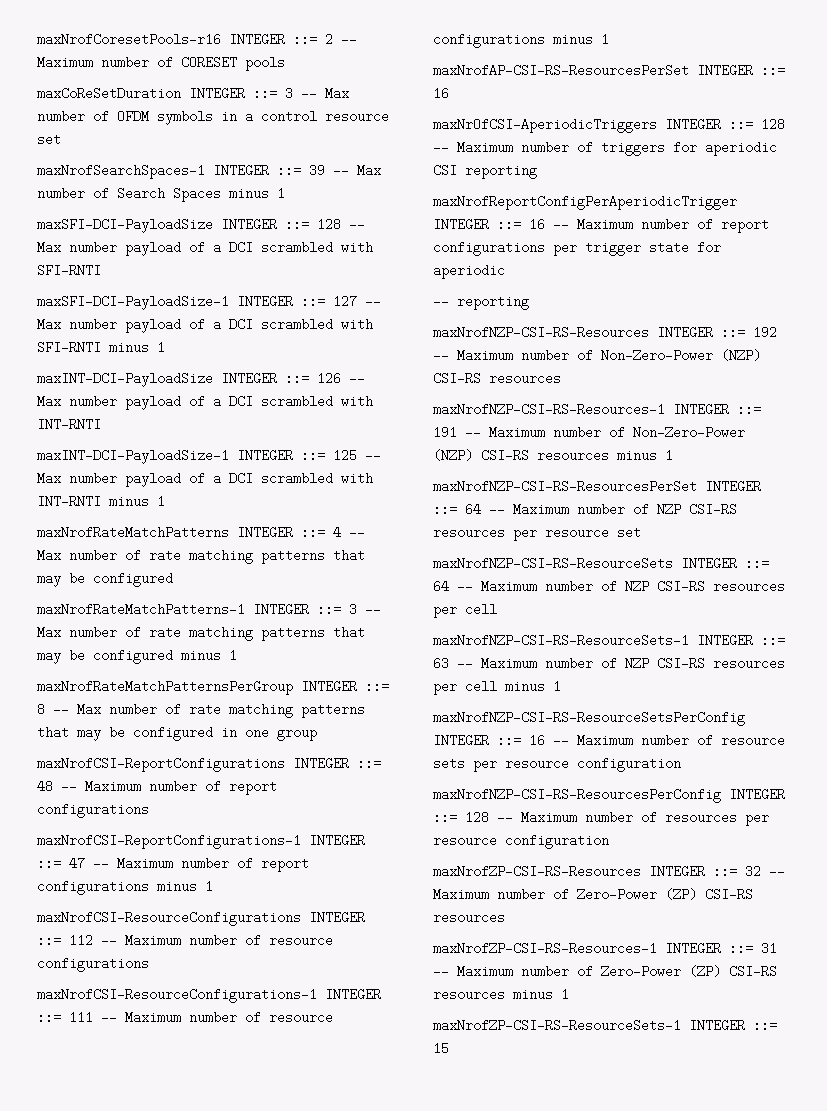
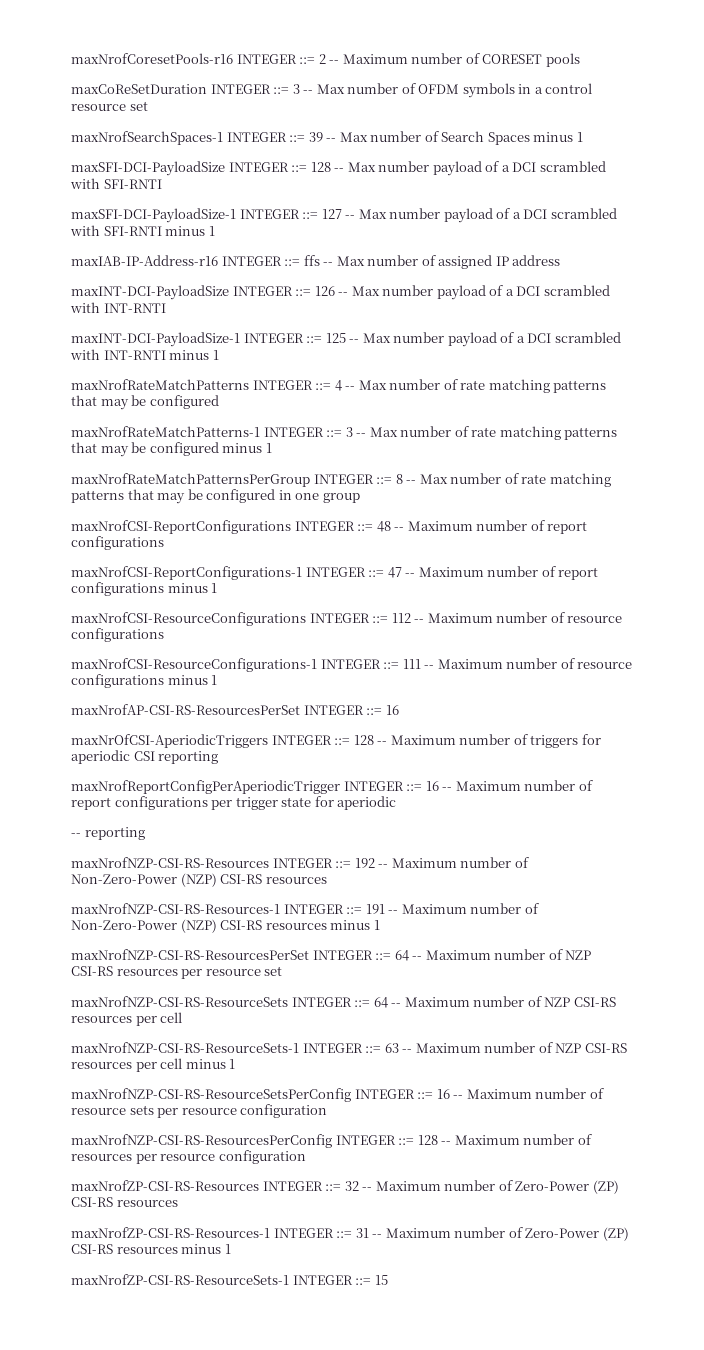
(165, 347) none -> [71,255,561,269] // maxIAB-IP-Address-r16 INTEGER ::= ffs -- Max number of assigned IP address

